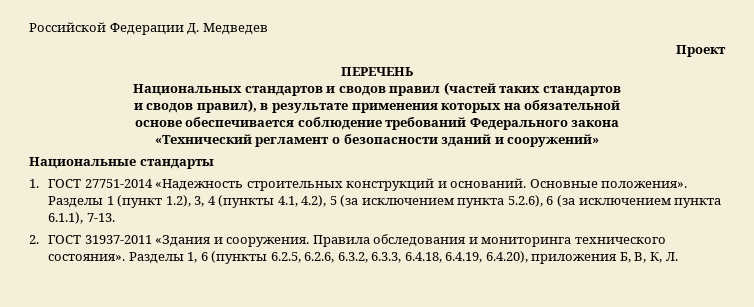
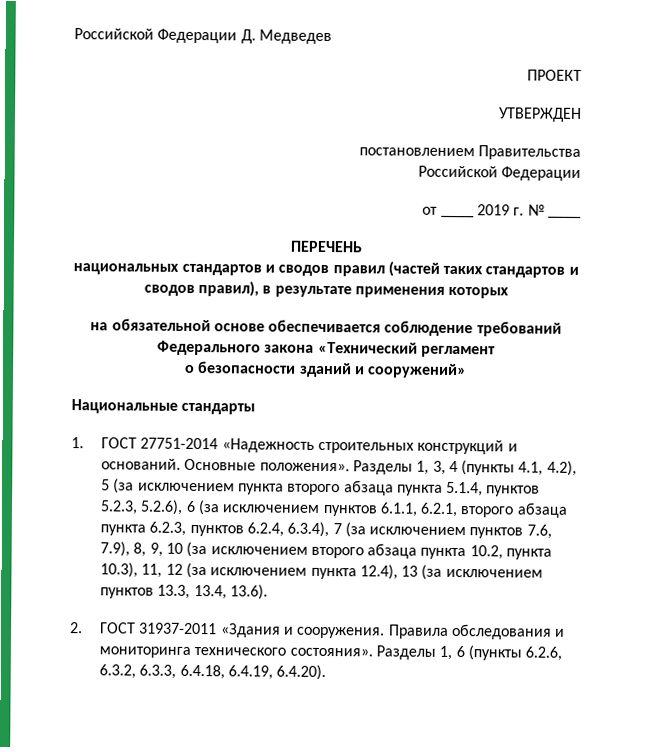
[676,45,726,57] Проект -> [527,69,582,81] [498,107,582,122] [358,145,581,160] [417,165,581,181] [422,204,581,219] ПРОЕКТ // УТВЕРЖДЕН // постановлением Правительства // Российской Федерации // от ____ 2019 г. № ____
[133,84,243,96] Национальных -> [73,263,180,275] национальных
(621, 91) // -> (566, 272) none
(502, 108) none -> (510, 292) //
(621, 105) // -> (211, 325) none
(620, 123) // -> (315, 348) none
(330, 142) none -> (496, 351) //
[106,195,191,208] 1 (пункт 1.2), -> [416,460,430,475] 1,
[507,195,722,208] [48,212,115,224] 5.2.6), 6 (за исключением пункта 6.1.1), 7-13. -> [287,480,541,497] [99,499,568,518] [99,521,552,539] [99,541,553,560] [99,562,543,580] [99,584,268,600] второго абзаца пункта 5.1.4, пунктов 5.2.3, 5.2.6), 6 (за исключением пунктов 6.1.1, 6.2.1, второго абзаца пункта 6.2.3, пунктов 6.2.4, 6.3.4), 7 (за исключением пунктов 7.6, 7.9), 8, 9, 10 (за исключением второго абзаца пункта 10.2, пункта 10.3), 11, 12 (за исключением пункта 12.4), 13 (за исключением пунктов 13.3, 13.4, 13.6).
[270,252,301,263] 6.2.5, -> (522, 653) none
[485,251,678,264] 6.4.20), приложения Б, В, К, Л. -> [276,664,327,681] 6.4.20).

